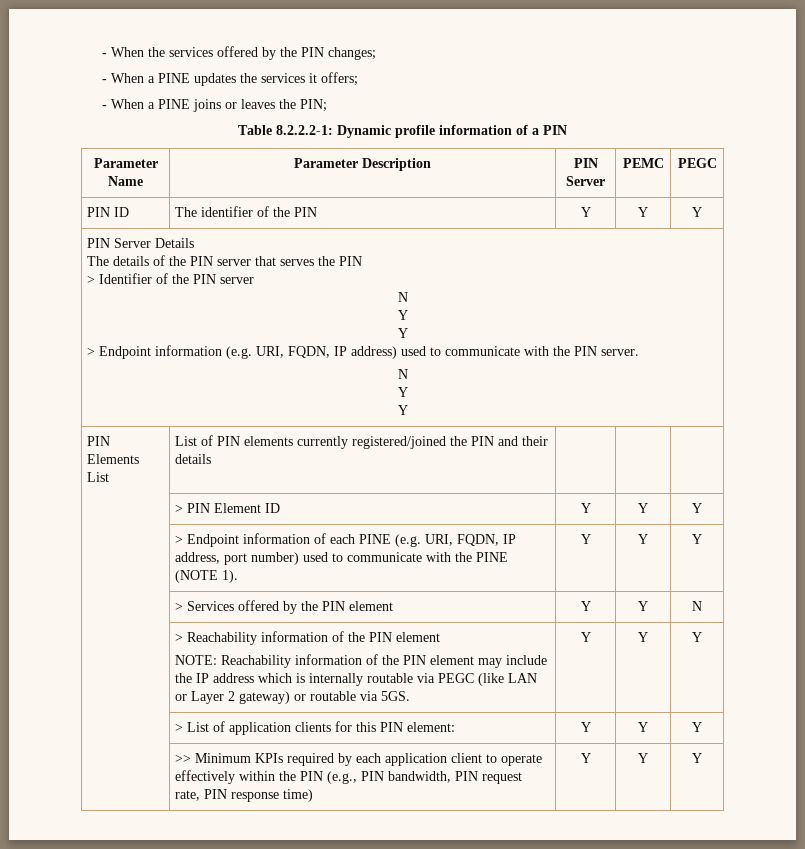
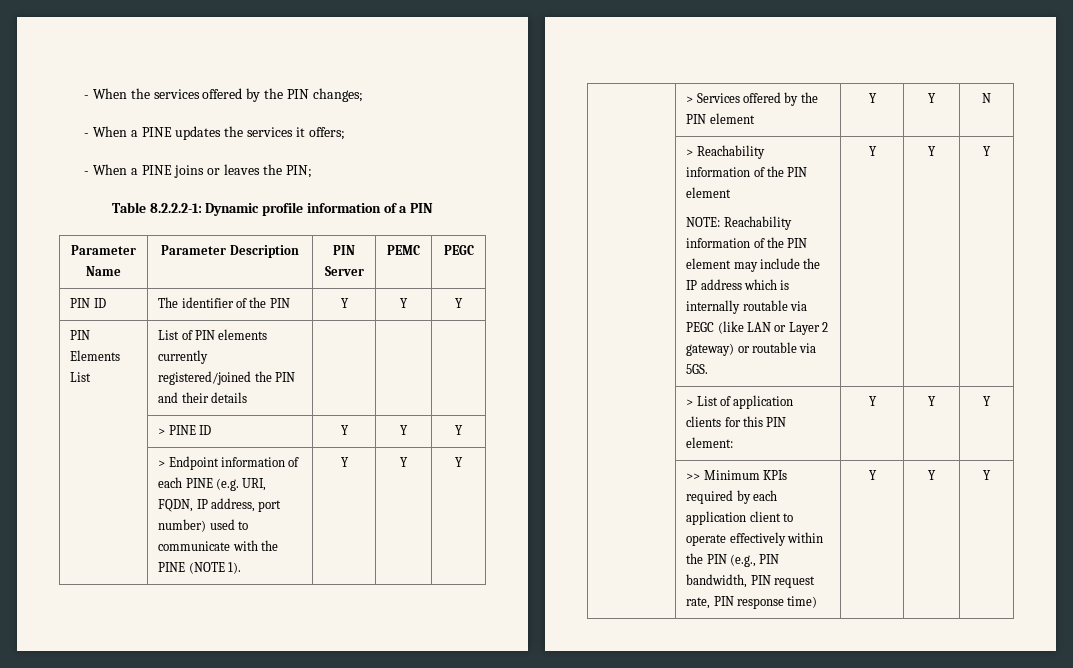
[87,238,195,248] [87,255,363,266] [87,273,255,284] [397,292,408,302] [397,310,408,320] [397,328,408,338] [87,345,640,359] [397,369,408,379] [397,387,408,397] [397,405,408,415] // PIN Server Details // The details of the PIN server that serves the PIN // > Identifier of the PIN server // N // Y // Y // > Endpoint information (e.g. URI, FQDN, IP address) used to communicate with the PIN server. // N // Y // Y -> (463, 303) none
[187,503,262,513] PIN Element -> [168,425,196,435] PINE

